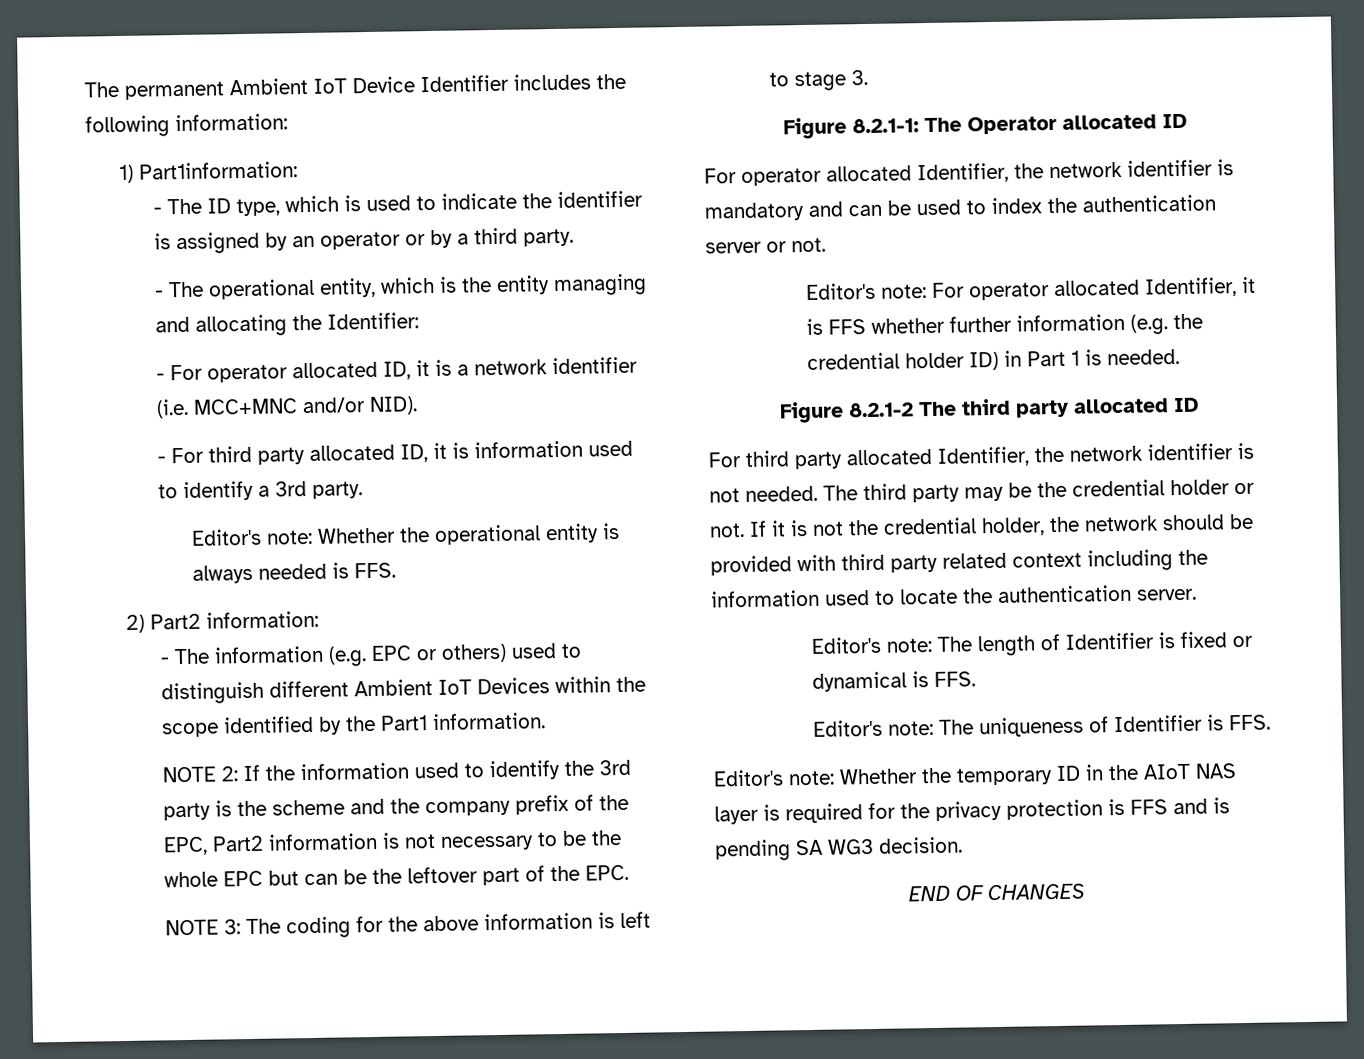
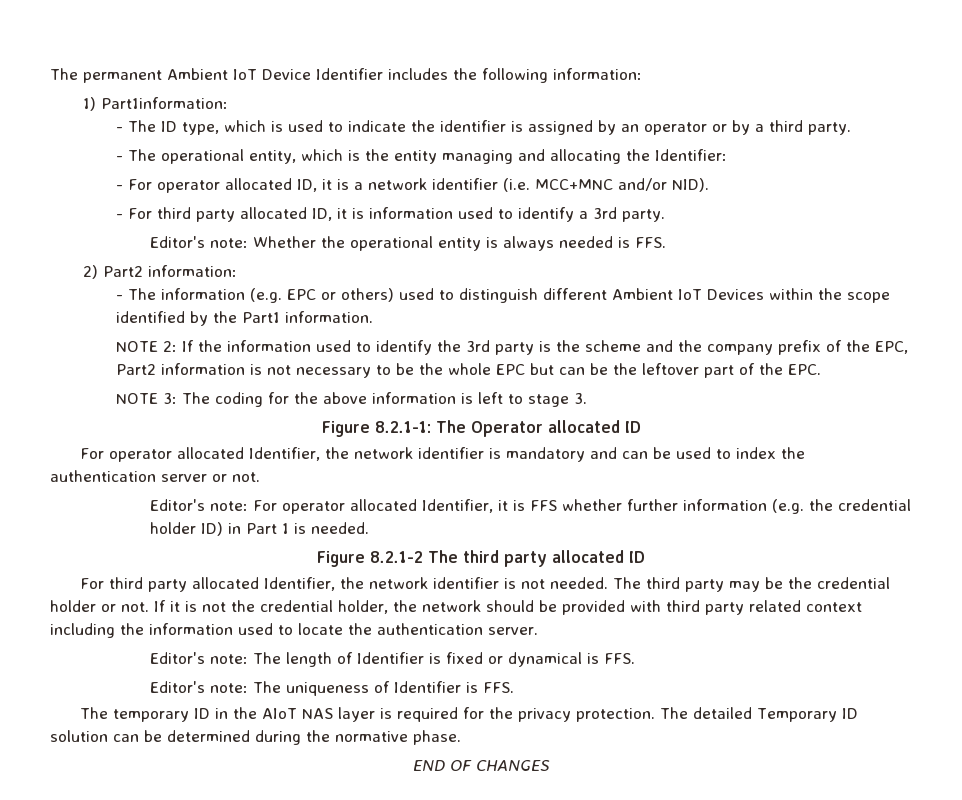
[713,767,952,787] Editor's note: Whether the -> [80,707,109,719] The
[1006,797,1230,820] [714,836,963,862] protection is FFS and is pending SA WG3 decision. -> [576,707,859,722] [50,730,461,745] protection. The detailed Temporary ID solution can be determined during the normative phase.

